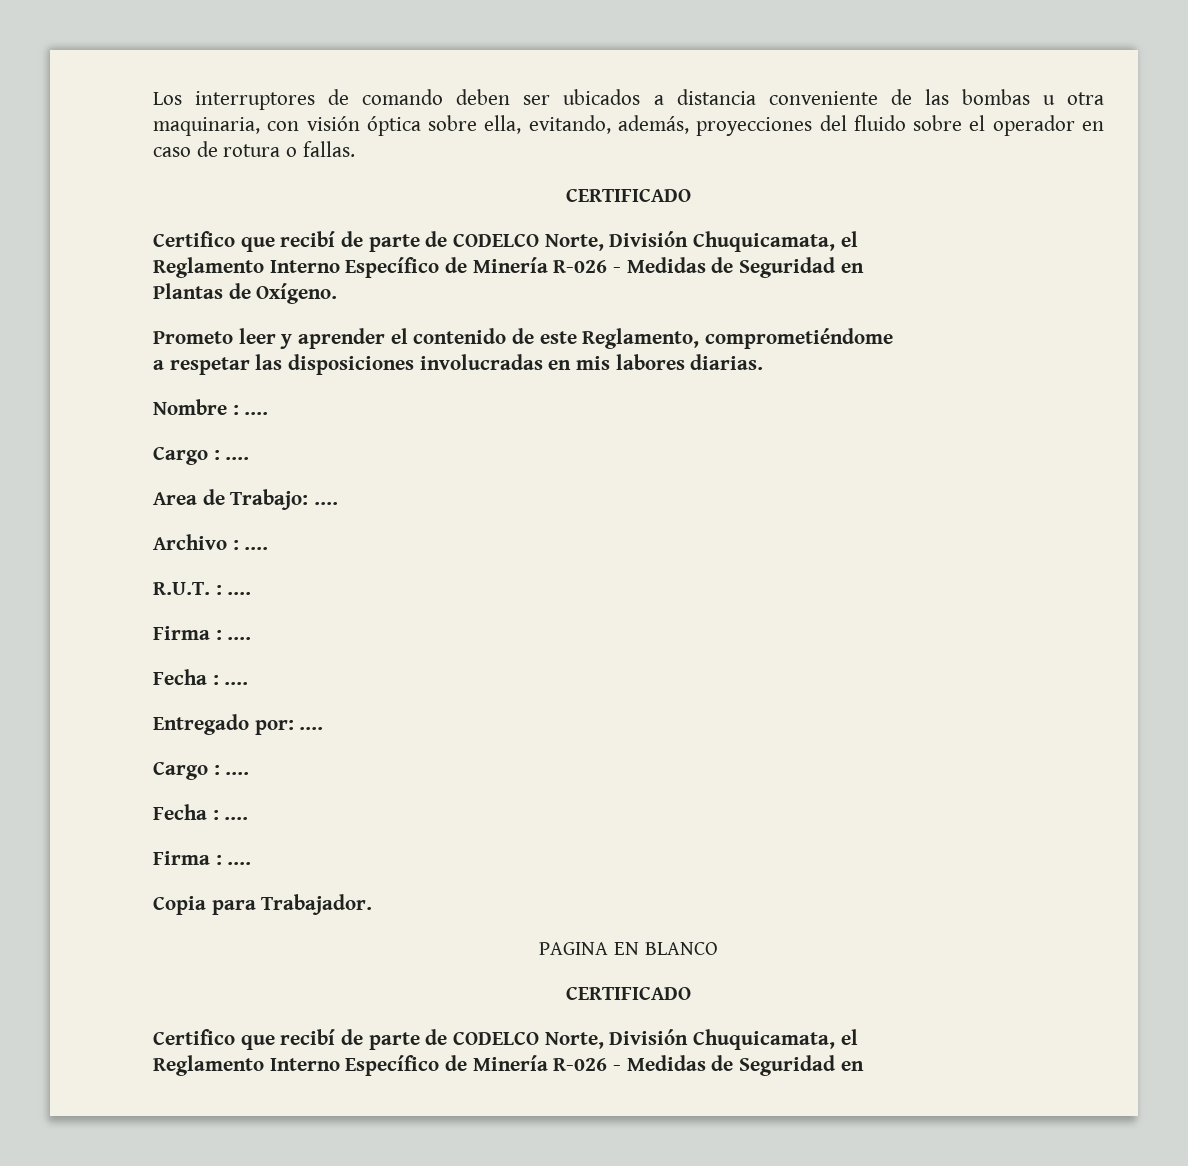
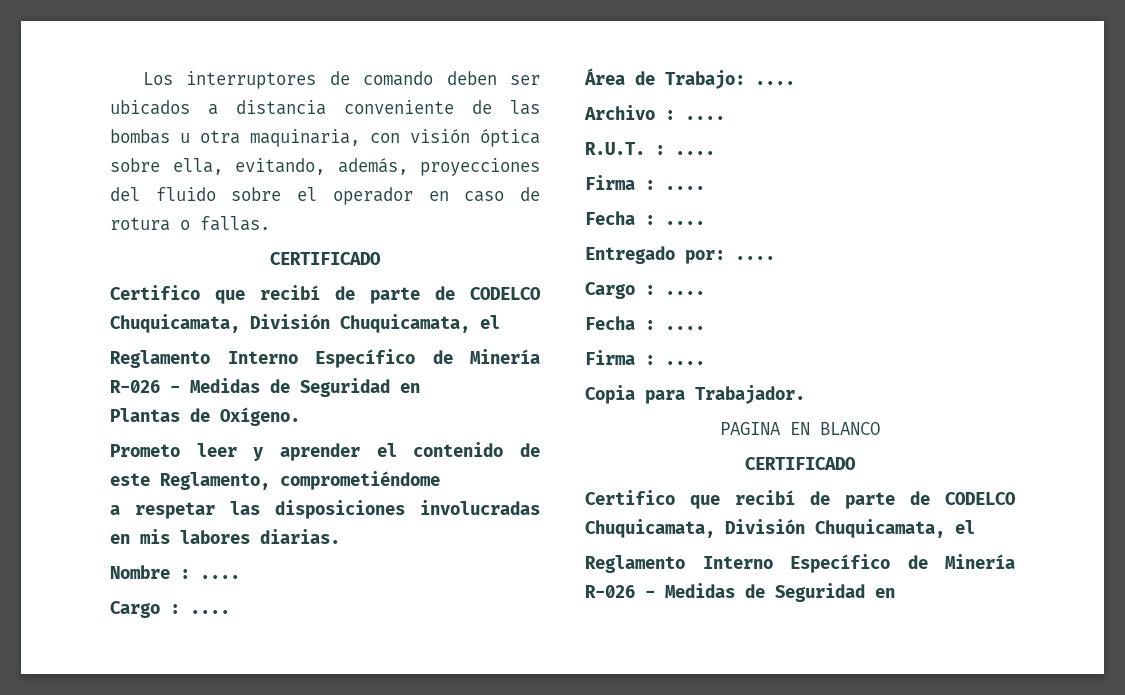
[544,234,604,251] Norte, -> [110,314,240,333] Chuquicamata,
[153,492,197,505] Area -> [584,68,625,85] Área
[544,1032,604,1049] Norte, -> [585,519,715,538] Chuquicamata,

